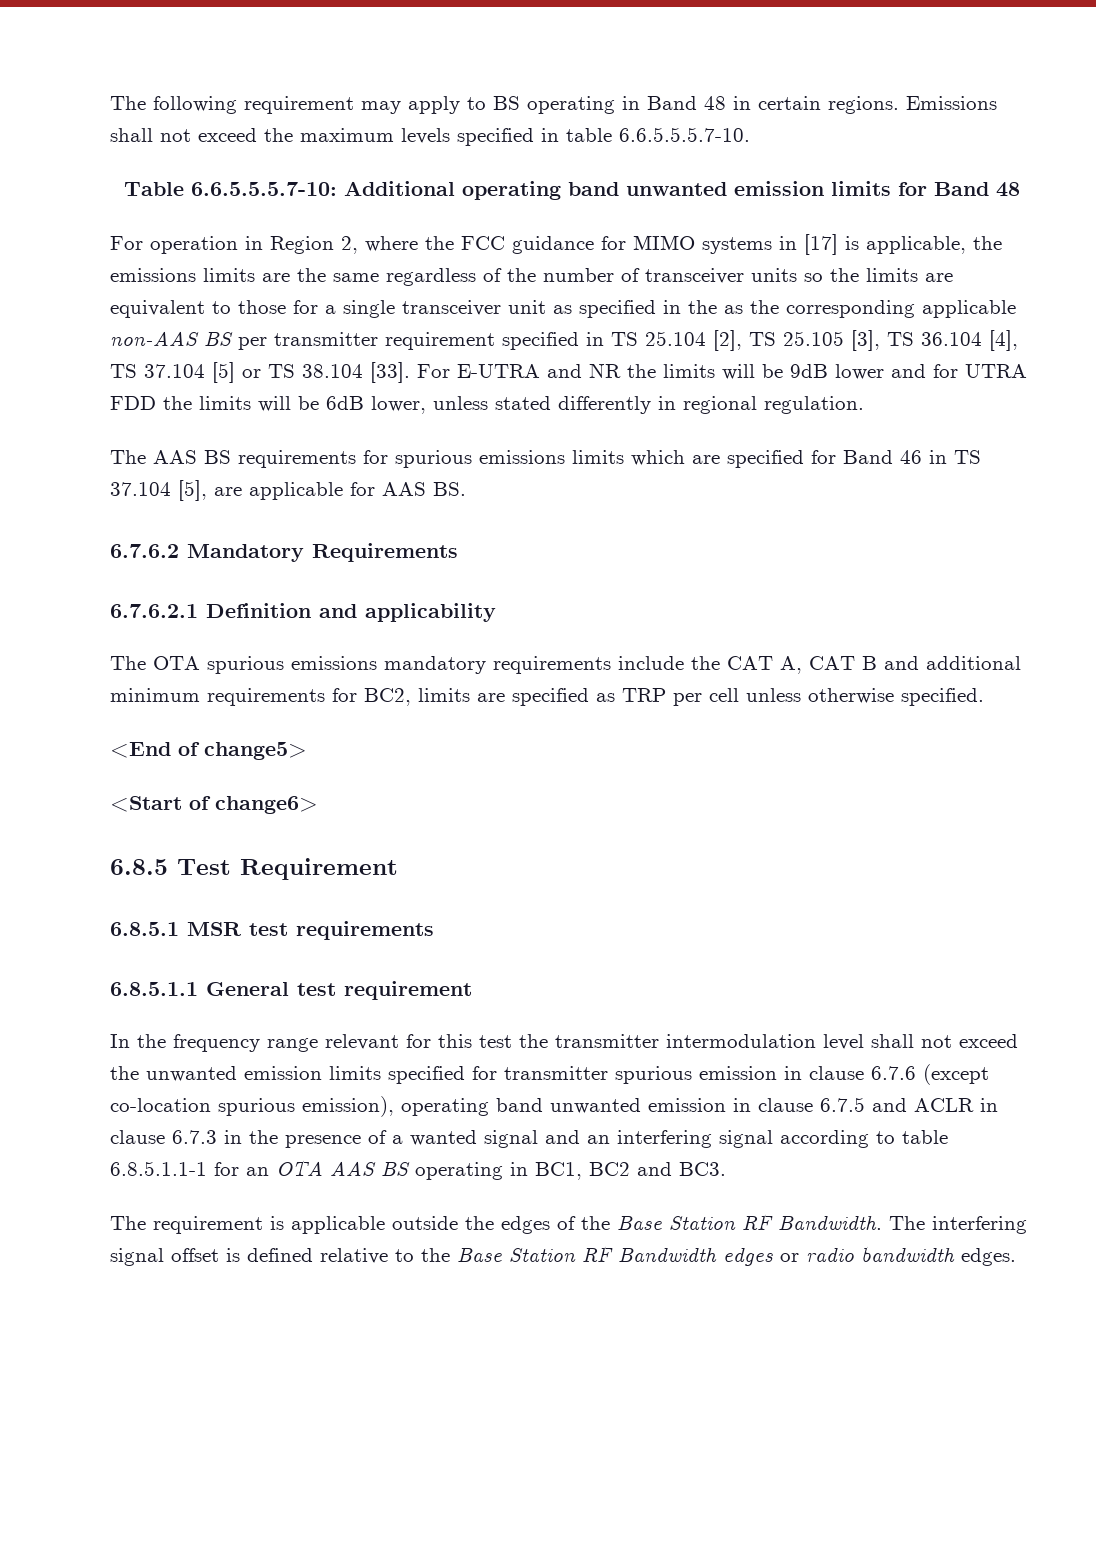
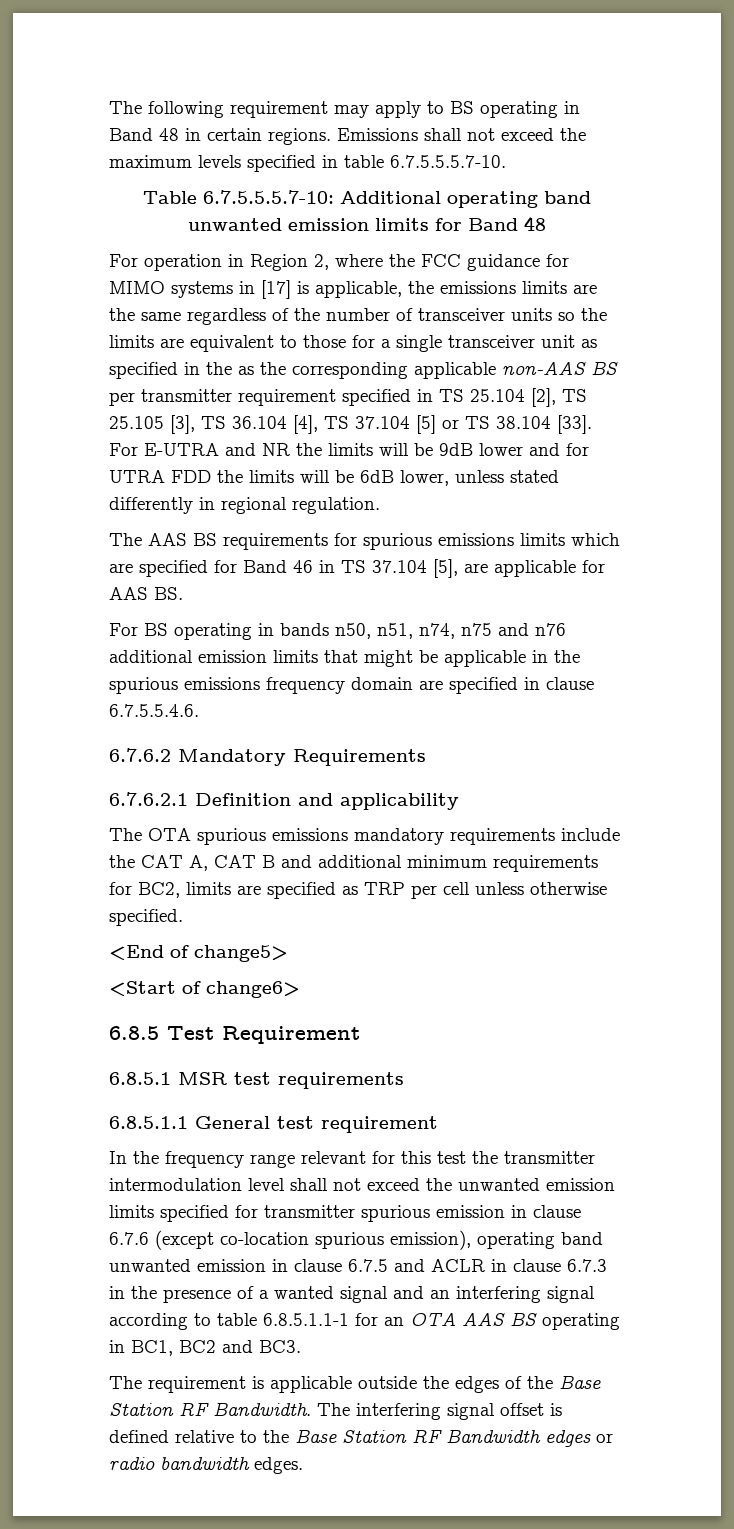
[619,127,750,142] 6.6.5.5.5.7-10. -> [390,155,506,168] 6.7.5.5.5.7-10.
[190,182,337,196] 6.6.5.5.5.7-10: -> [203,190,334,204] 6.7.5.5.5.7-10:
(466, 489) none -> [109,623,566,640] [109,650,580,667] [109,677,594,694] [109,704,199,717] // For BS operating in bands n50, n51, n74, n75 and n76 additional emission limits that might be applicable in the spurious emissions frequency domain are specified in clause 6.7.5.5.4.6.

